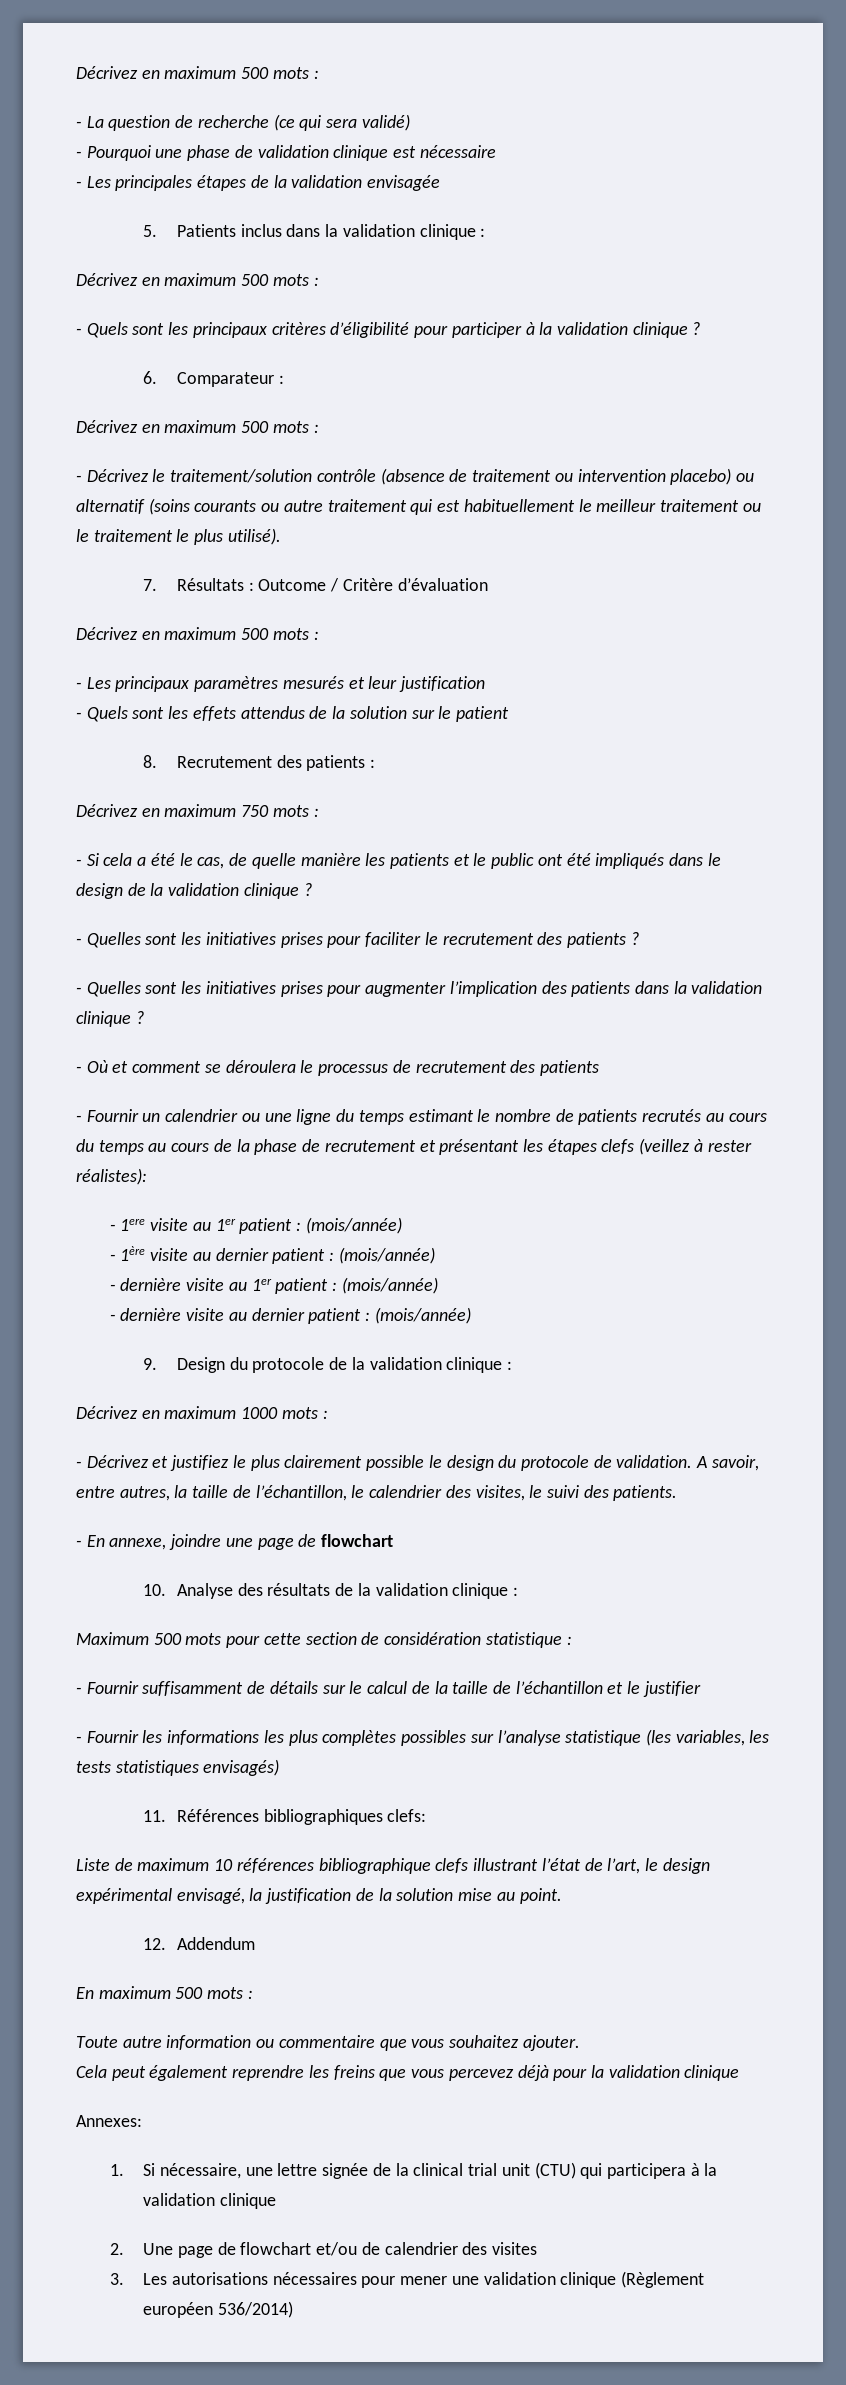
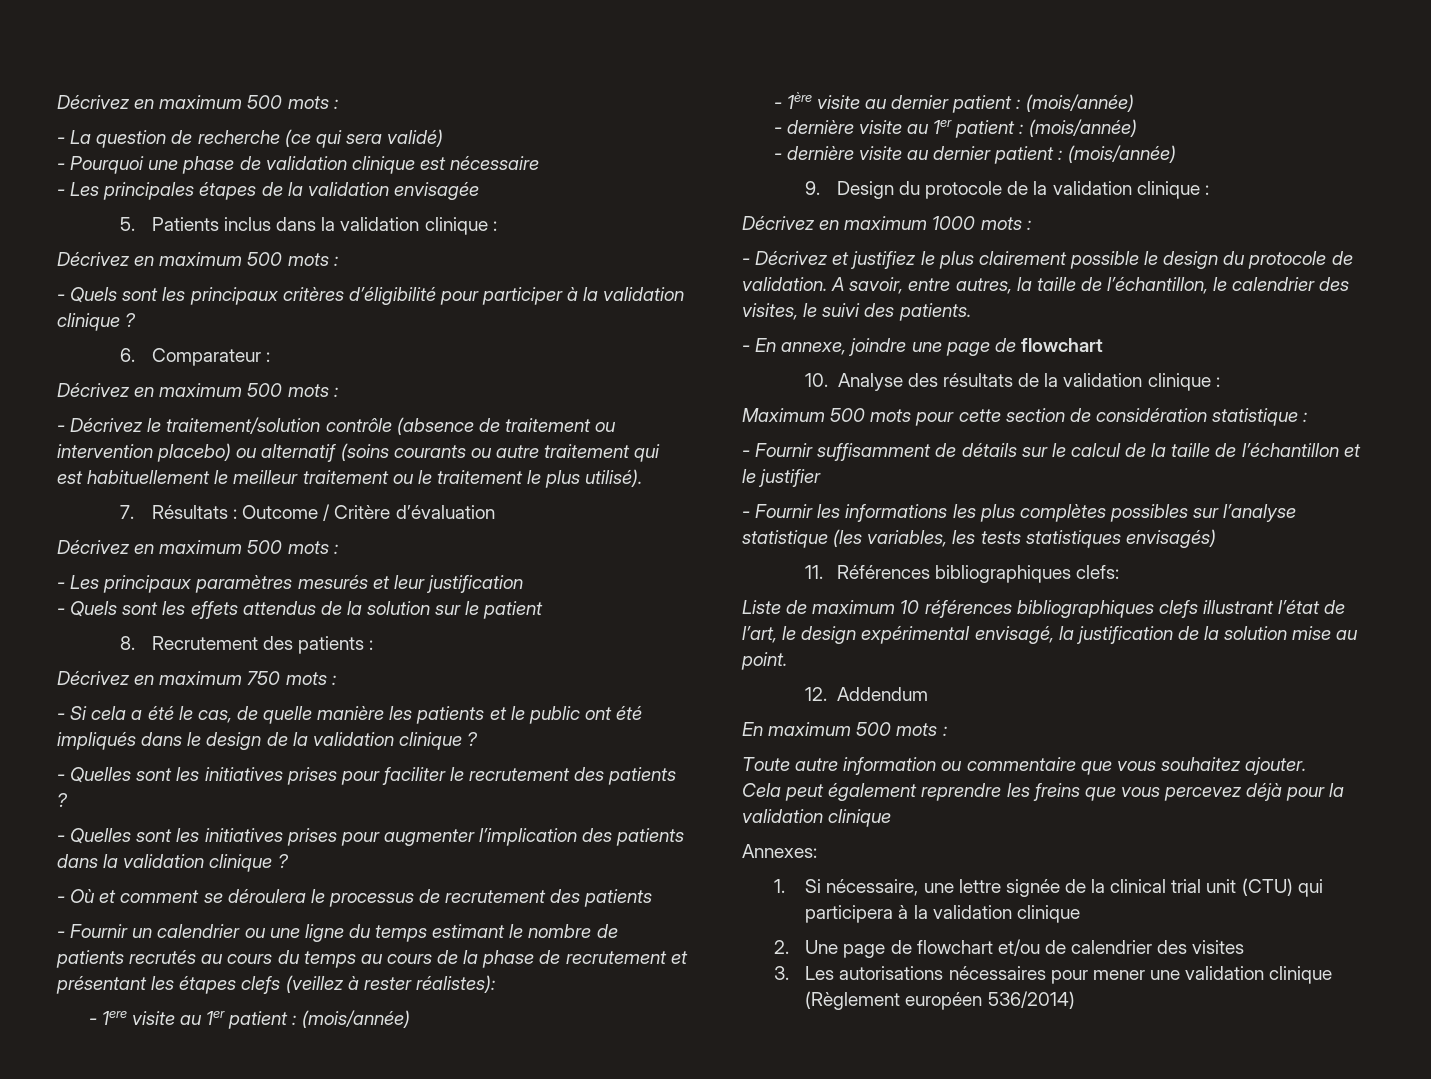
[318,1858,431,1874] bibliographique -> [1016,600,1154,618] bibliographiques

